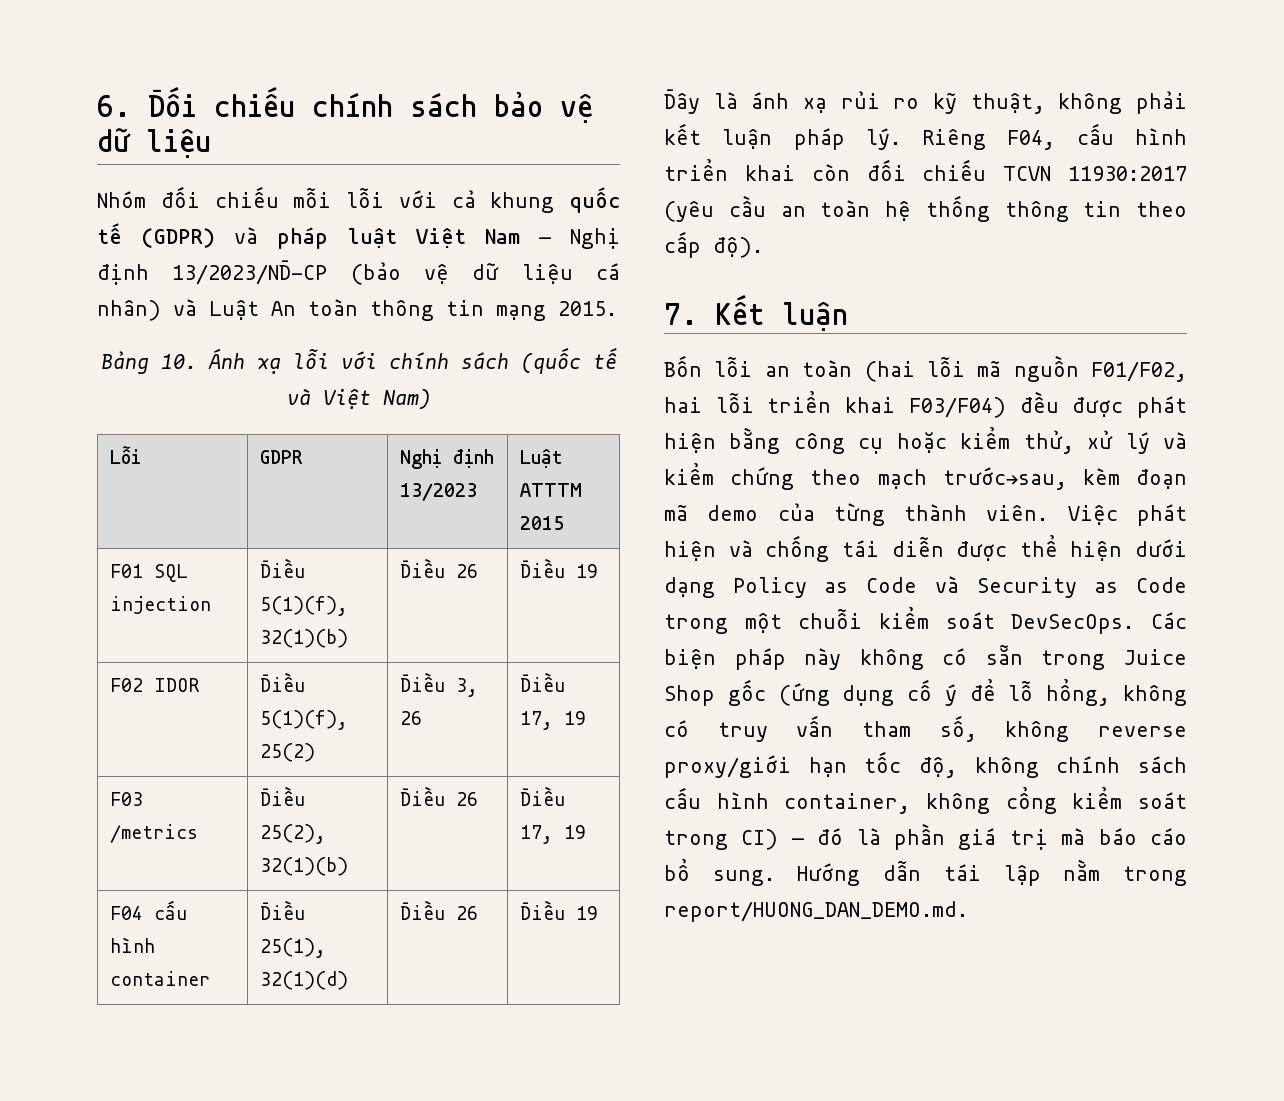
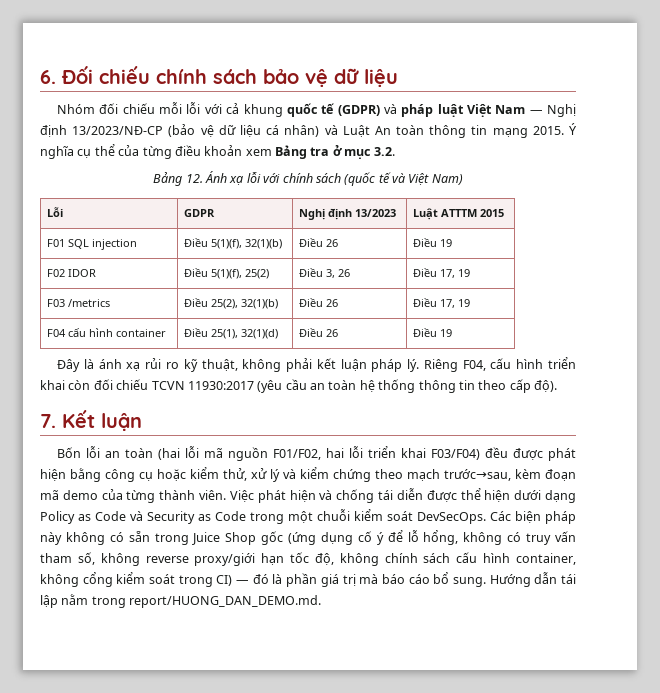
[100,351,197,374] // Bảng 10. -> [569,123,577,135] [40,144,395,159] [153,172,203,186] Ý nghĩa cụ thể của từng điều khoản xem Bảng tra ở mục 3.2. // Bảng 12.

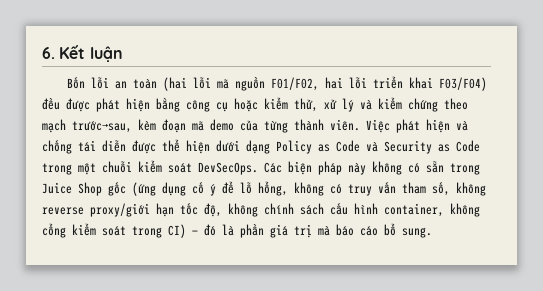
[61,66,398,87] [57,102,576,117] [40,123,577,138] [40,144,395,159] [153,171,463,186] [47,207,64,217] [184,209,216,217] [299,208,397,220] [413,208,505,220] [47,239,138,250] [184,238,283,249] [299,238,339,247] [413,238,453,247] [47,269,97,277] [184,268,270,279] [299,268,351,278] [413,268,471,278] [47,299,111,307] [184,298,279,309] [299,298,339,307] [413,298,471,308] [47,328,167,337] [184,328,279,339] [299,328,339,337] [413,328,453,337] [57,357,576,372] [40,379,557,393] [40,414,56,428] Đối chiếu chính sách bảo vệ dữ liệu // Nhóm đối chiếu mỗi lỗi với cả khung quốc tế (GDPR) và pháp luật Việt Nam — Nghị định 13/2023/NĐ-CP (bảo vệ dữ liệu cá nhân) và Luật An toàn thông tin mạng 2015. Ý nghĩa cụ thể của từng điều khoản xem Bảng tra ở mục 3.2. // Bảng 12. Ánh xạ lỗi với chính sách (quốc tế và Việt Nam) // Lỗi | GDPR | Nghị định 13/2023 | Luật ATTTM 2015 // F01 SQL injection | Điều 5(1)(f), 32(1)(b) | Điều 26 | Điều 19 // F02 IDOR | Điều 5(1)(f), 25(2) | Điều 3, 26 | Điều 17, 19 // F03 /metrics | Điều 25(2), 32(1)(b) | Điều 26 | Điều 17, 19 // F04 cấu hình container | Điều 25(1), 32(1)(d) | Điều 26 | Điều 19 // Đây là ánh xạ rủi ro kỹ thuật, không phải kết luận pháp lý. Riêng F04, cấu hình triển khai còn đối chiếu TCVN 11930:2017 (yêu cầu an toàn hệ thống thông tin theo cấp độ). // 7. -> (55, 53) none
[489,572,576,587] [40,594,322,608] Hướng dẫn tái lập nằm trong report/HUONG_DAN_DEMO.md. -> (432, 232) none

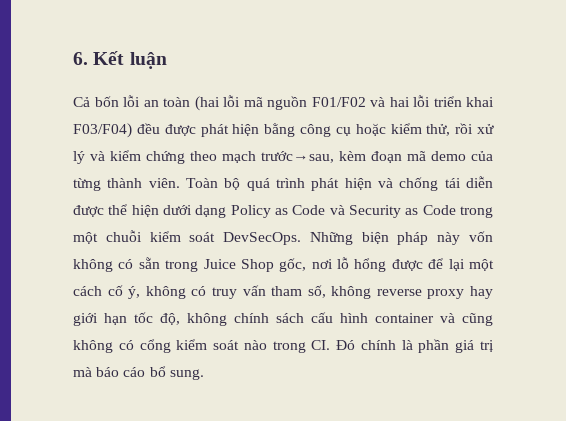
[66,77,85,89] Bốn -> [73,96,119,107] Cả bốn
[270,77,319,91] F01/F02, -> [311,97,385,107] F01/F02 và
(318, 105) none -> [455,123,474,134] rồi
[366,119,390,133] Việc -> [186,178,305,191] Toàn bộ quá trình
[264,162,282,173] Các -> [309,232,353,245] Những
(366, 169) none -> [468,231,493,242] vốn
[108,181,288,196] gốc (ứng dụng cố ý để lỗ hổng, -> [279,257,494,272] [73,285,141,299] gốc, nơi lỗ hổng được để lại một cách cố ý,
[90,203,150,217] proxy/giới -> [427,286,493,299] [73,313,98,326] proxy hay giới
[384,203,480,217] [42,223,216,238] container, không cổng kiểm soát trong CI) — đó -> [375,313,493,326] [73,339,396,353] container và cũng không có cổng kiểm soát nào trong CI. Đó chính

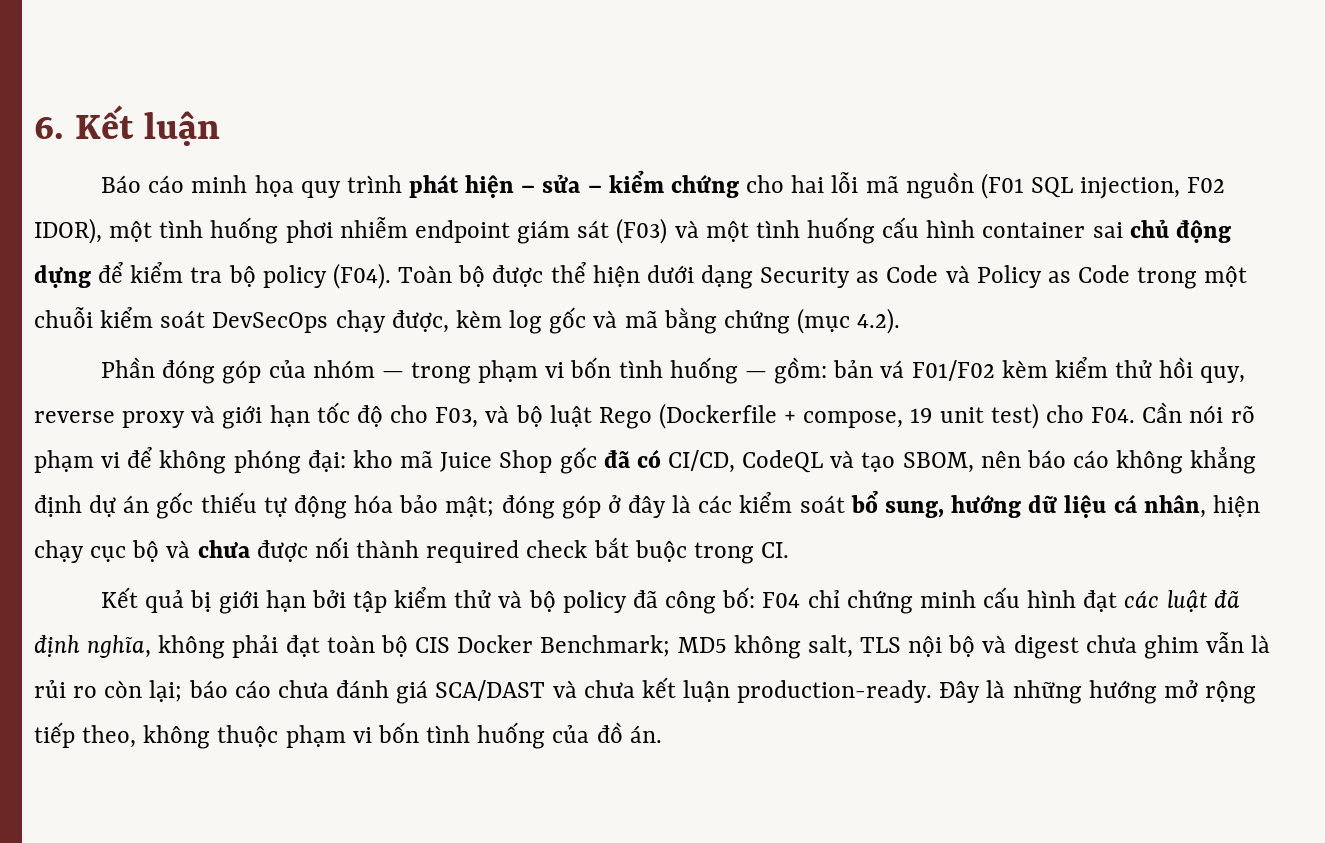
[73,95,494,111] [73,123,494,138] [73,150,493,164] [73,176,493,191] Cả bốn lỗi an toàn (hai lỗi mã nguồn F01/F02 và hai lỗi triển khai F03/F04) đều được phát hiện bằng công cụ hoặc kiểm thử, rồi xử lý và kiểm chứng theo mạch trước→sau, kèm đoạn mã demo của từng thành viên. Toàn bộ quá trình phát hiện và chống tái diễn -> [101,170,1226,199] [34,217,1231,244] [34,262,486,289] Báo cáo minh họa quy trình phát hiện – sửa – kiểm chứng cho hai lỗi mã nguồn (F01 SQL injection, F02 IDOR), một tình huống phơi nhiễm endpoint giám sát (F03) và một tình huống cấu hình container sai chủ động dựng để kiểm tra bộ policy (F04). Toàn bộ
[230,205,271,218] Policy -> [760,267,851,288] Security
[349,205,401,218] Security -> [976,265,1042,288] Policy
[223,231,493,245] [73,257,494,272] [73,285,372,299] DevSecOps. Những biện pháp này vốn không có sẵn trong Juice Shop gốc, nơi lỗ hổng được để lại một cách cố ý, không có truy vấn tham số, không -> [212,307,901,334] [101,357,1246,384] DevSecOps chạy được, kèm log gốc và mã bằng chứng (mục 4.2). // Phần đóng góp của nhóm — trong phạm vi bốn tình huống — gồm: bản vá F01/F02 kèm kiểm thử hồi quy,
[469,286,493,299] hay -> [191,405,216,423] và
[160,312,493,326] [73,339,495,353] [73,366,204,380] độ, không chính sách cấu hình container và cũng không có cổng kiểm soát nào trong CI. Đó chính là phần giá trị mà báo cáo bổ sung. -> [356,402,1255,429] [34,447,1257,474] [34,490,1260,519] [34,537,790,564] [101,587,1240,614] [34,632,1271,659] [34,677,1257,704] [34,722,662,749] độ cho F03, và bộ luật Rego (Dockerfile + compose, 19 unit test) cho F04. Cần nói rõ phạm vi để không phóng đại: kho mã Juice Shop gốc đã có CI/CD, CodeQL và tạo SBOM, nên báo cáo không khẳng định dự án gốc thiếu tự động hóa bảo mật; đóng góp ở đây là các kiểm soát bổ sung, hướng dữ liệu cá nhân, hiện chạy cục bộ và chưa được nối thành required check bắt buộc trong CI. // Kết quả bị giới hạn bởi tập kiểm thử và bộ policy đã công bố: F04 chỉ chứng minh cấu hình đạt các luật đã định nghĩa, không phải đạt toàn bộ CIS Docker Benchmark; MD5 không salt, TLS nội bộ và digest chưa ghim vẫn là rủi ro còn lại; báo cáo chưa đánh giá SCA/DAST và chưa kết luận production-ready. Đây là những hướng mở rộng tiếp theo, không thuộc phạm vi bốn tình huống của đồ án.

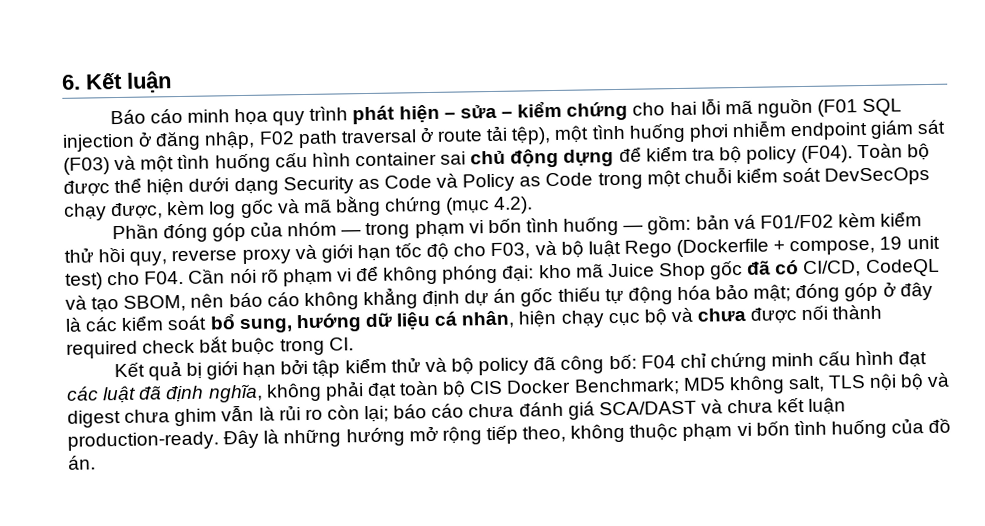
[1080,177,1226,199] [34,218,102,244] injection, F02 IDOR), -> [62,125,552,152] injection ở đăng nhập, F02 path traversal ở route tải tệp),

